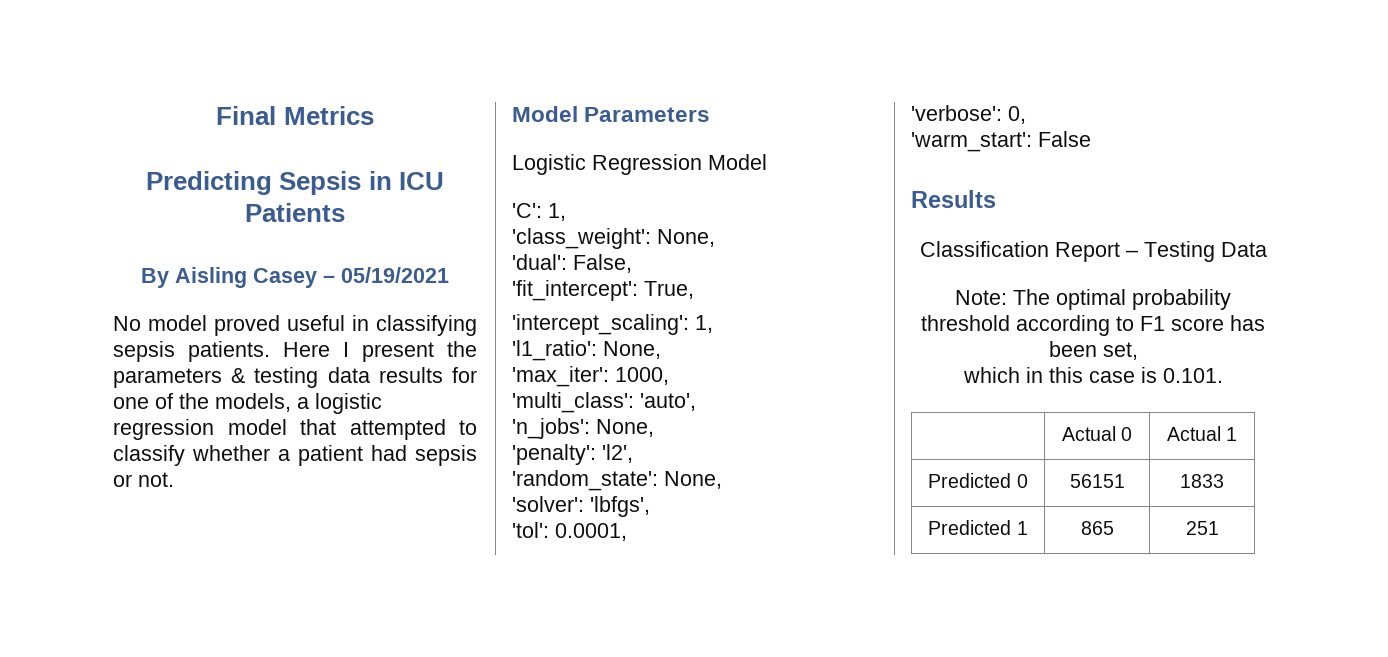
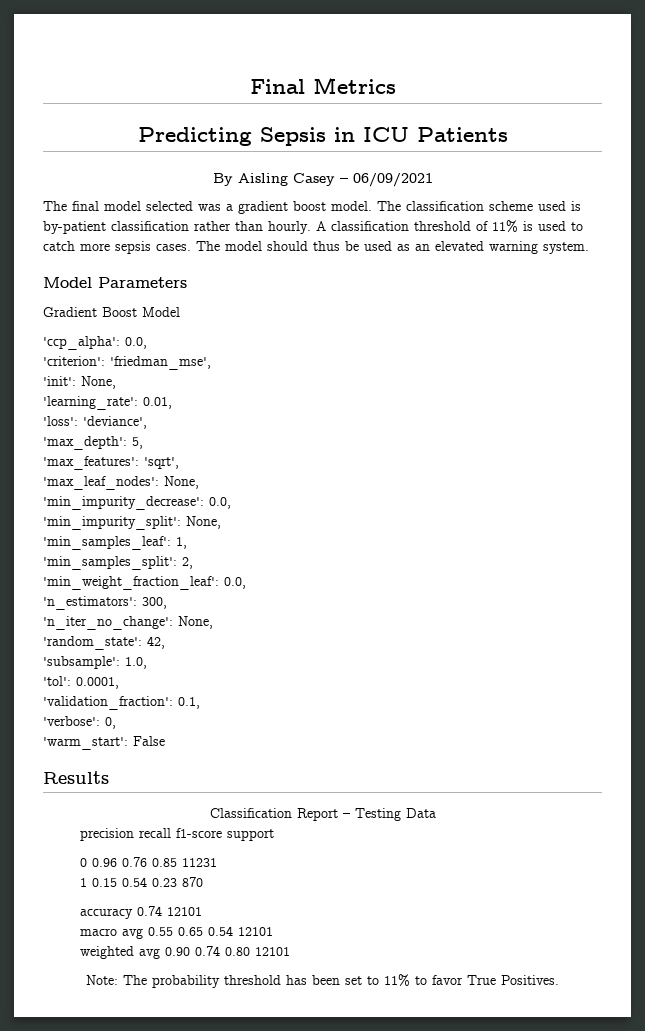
[341,267,449,283] [113,315,477,336] [113,341,477,362] [113,367,477,388] [113,393,382,414] [113,419,477,440] [113,445,477,466] [113,472,174,487] 05/19/2021 // No model proved useful in classifying sepsis patients. Here I present the parameters & testing data results for one of the models, a logistic regression model that attempted to classify whether a patient had sepsis or not. -> [352,173,433,187] [43,201,581,214] [43,220,583,234] [43,241,589,254] 06/09/2021 // The final model selected was a gradient boost model. The classification scheme used is by-patient classification rather than hourly. A classification threshold of 11% is used to catch more sepsis cases. The model should thus be used as an elevated warning system.
[512,154,702,175] Logistic Regression -> [43,307,137,317] Gradient Boost
[512,203,566,221] [512,228,715,249] [512,254,632,273] [512,280,694,301] [512,314,713,335] [512,340,661,361] [512,366,669,387] [512,392,696,413] [512,418,654,439] [512,444,633,465] [512,470,722,491] [512,496,650,517] 'C': 1, // 'class_weight': None, // 'dual': False, // 'fit_intercept': True, // 'intercept_scaling': 1, // 'l1_ratio': None, // 'max_iter': 1000, // 'multi_class': 'auto', // 'n_jobs': None, // 'penalty': 'l2', // 'random_state': None, // 'solver': 'lbfgs', -> [43,336,147,350] [43,356,211,370] [43,376,116,389] [43,396,172,410] [43,416,147,429] [43,436,143,450] [43,456,179,470] [43,476,199,490] [43,496,231,510] [43,516,221,530] [43,536,187,550] [43,556,193,570] [43,576,246,590] [43,596,167,610] [43,616,213,630] [43,636,165,650] [43,656,147,669] 'ccp_alpha': 0.0, // 'criterion': 'friedman_mse', // 'init': None, // 'learning_rate': 0.01, // 'loss': 'deviance', // 'max_depth': 5, // 'max_features': 'sqrt', // 'max_leaf_nodes': None, // 'min_impurity_decrease': 0.0, // 'min_impurity_split': None, // 'min_samples_leaf': 1, // 'min_samples_split': 2, // 'min_weight_fraction_leaf': 0.0, // 'n_estimators': 300, // 'n_iter_no_change': None, // 'random_state': 42, // 'subsample': 1.0,
(627, 532) none -> [43,696,200,710] // 'validation_fraction': 0.1,
(1267, 249) none -> [79,828,274,841] [79,857,217,867] [79,877,203,887] [79,906,202,919] [79,926,273,939] [79,946,290,959] // precision recall f1-score support // 0 0.96 0.76 0.85 11231 // 1 0.15 0.54 0.23 870 // accuracy 0.74 12101 // macro avg 0.55 0.65 0.54 12101 // weighted avg 0.90 0.74 0.80 12101
[1056,289,1126,310] optimal -> (147, 980) none
[1016,315,1265,336] [1048,341,1138,360] [962,367,1223,383] [1061,426,1133,441] [1166,426,1238,441] [928,473,1028,488] [1069,474,1125,488] [1180,474,1224,488] [928,520,1028,535] [1080,521,1114,535] [1185,521,1219,535] according to F1 score has been set, // which in this case is 0.101. // | Actual 0 | Actual 1 // Predicted 0 | 56151 | 1833 // Predicted 1 | 865 | 251 -> [286,974,559,987] has been set to 11% to favor True Positives.

